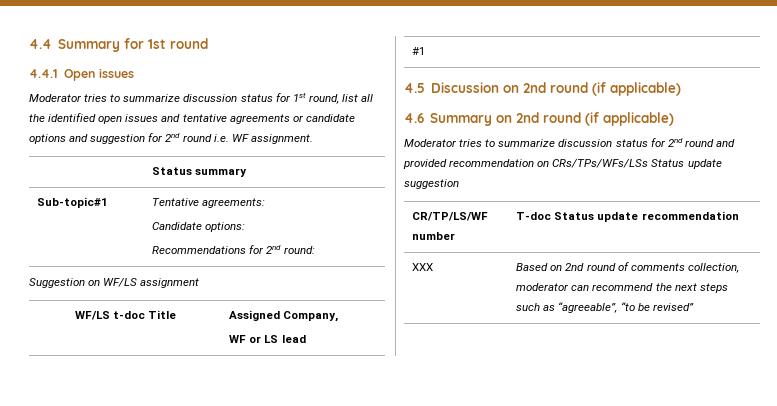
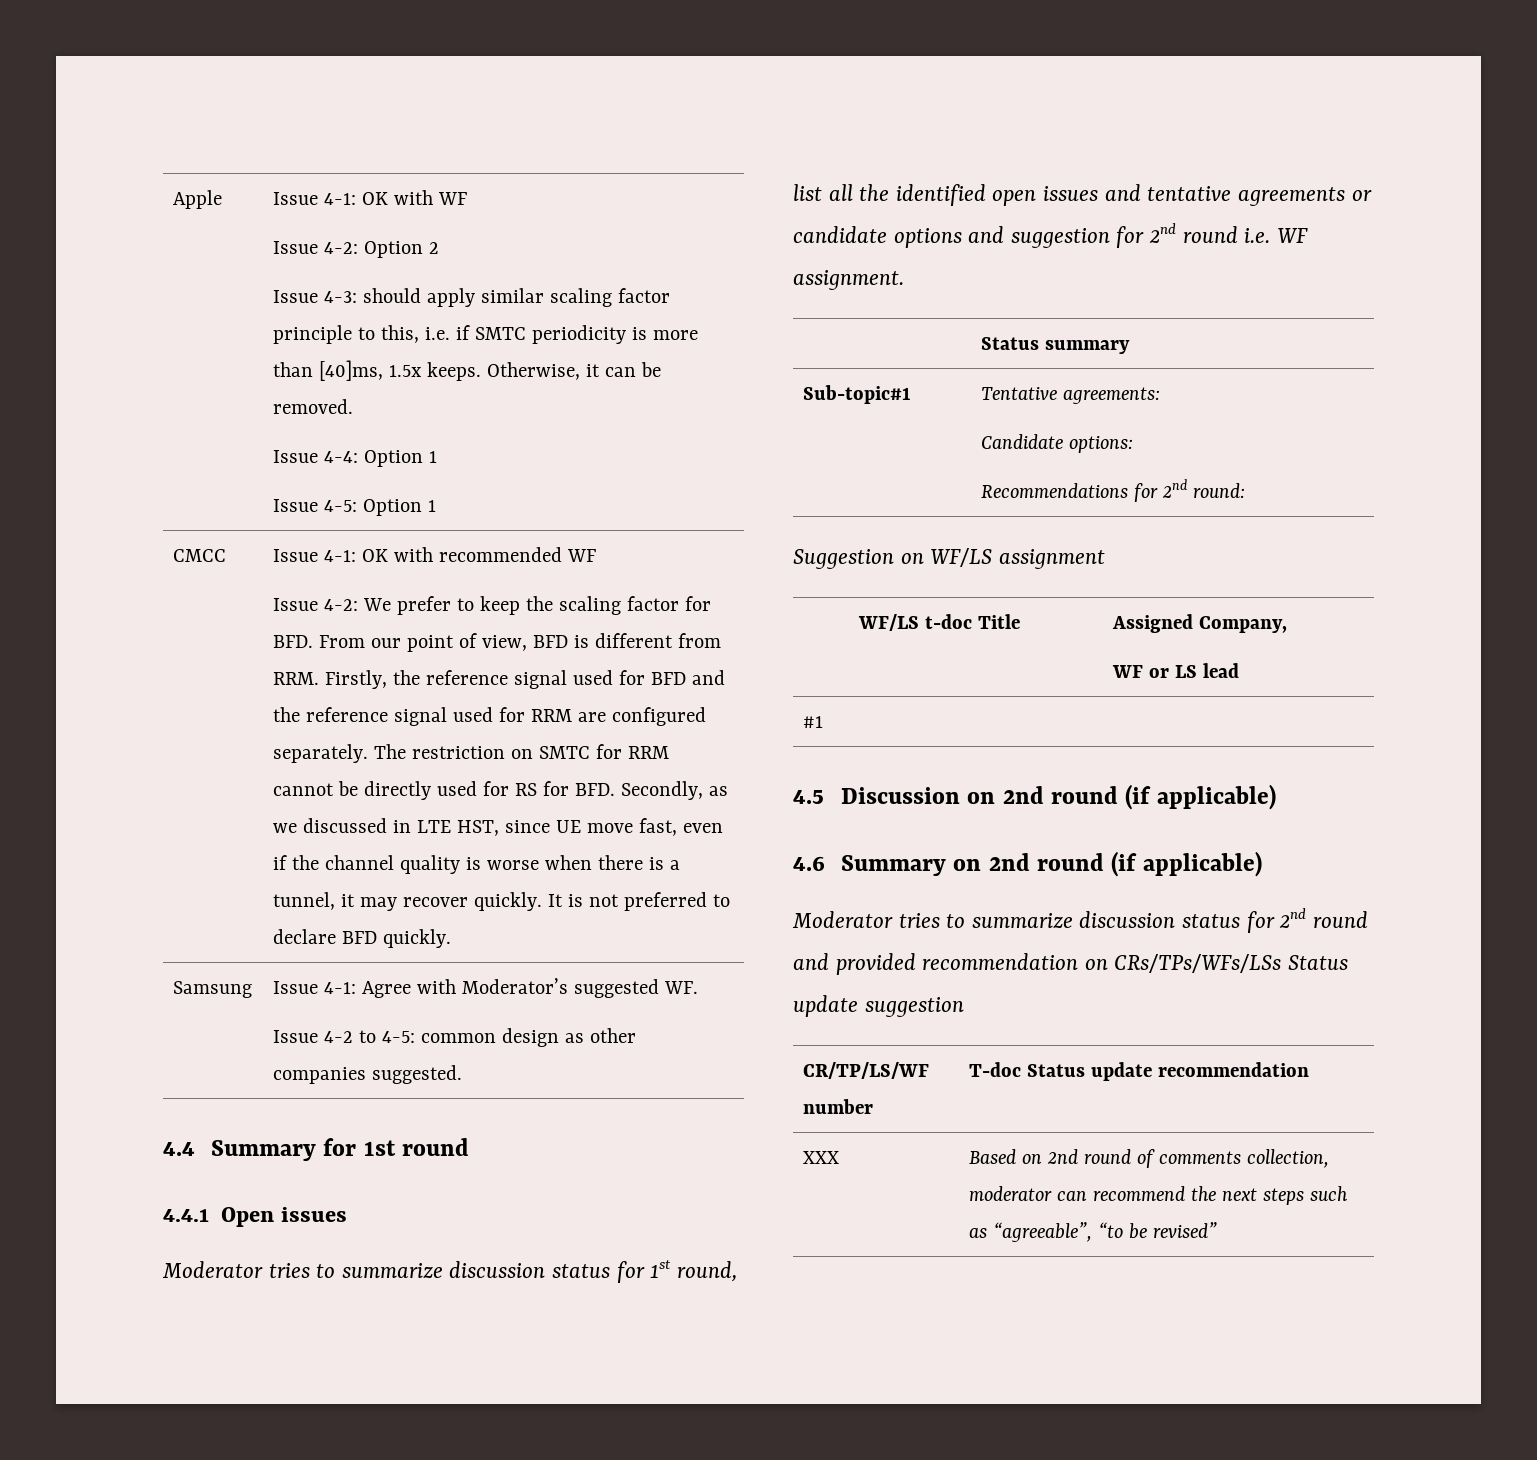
(29, 44) none -> [173,190,223,209] [273,190,468,205] [273,241,440,258] [273,288,671,307] [273,325,698,344] [273,360,661,381] [273,399,354,414] [273,450,438,467] [273,499,437,516] [173,549,227,562] [273,547,597,562] [273,596,711,615] [273,633,721,652] [273,670,725,689] [273,707,706,726] [273,744,670,763] [273,781,728,800] [273,818,723,836] [273,855,680,874] [273,892,730,911] [273,929,452,948] [173,981,253,998] [273,978,699,998] [273,1028,636,1047] [273,1065,463,1084] Apple | Issue 4-1: OK with WF // Issue 4-2: Option 2 // Issue 4-3: should apply similar scaling factor principle to this, i.e. if SMTC periodicity is more than [40]ms, 1.5x keeps. Otherwise, it can be removed. // Issue 4-4: Option 1 // Issue 4-5: Option 1 // CMCC | Issue 4-1: OK with recommended WF // Issue 4-2: We prefer to keep the scaling factor for BFD. From our point of view, BFD is different from RRM. Firstly, the reference signal used for BFD and the reference signal used for RRM are configured separately. The restriction on SMTC for RRM cannot be directly used for RS for BFD. Secondly, as we discussed in LTE HST, since UE move fast, even if the channel quality is worse when there is a tunnel, it may recover quickly. It is not preferred to declare BFD quickly. // Samsung | Issue 4-1: Agree with Moderator’s suggested WF. // Issue 4-2 to 4-5: common design as other companies suggested. //

